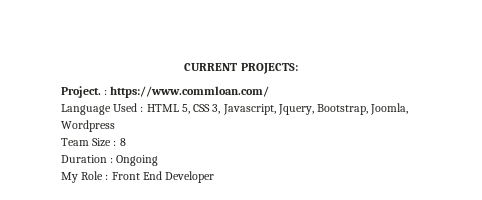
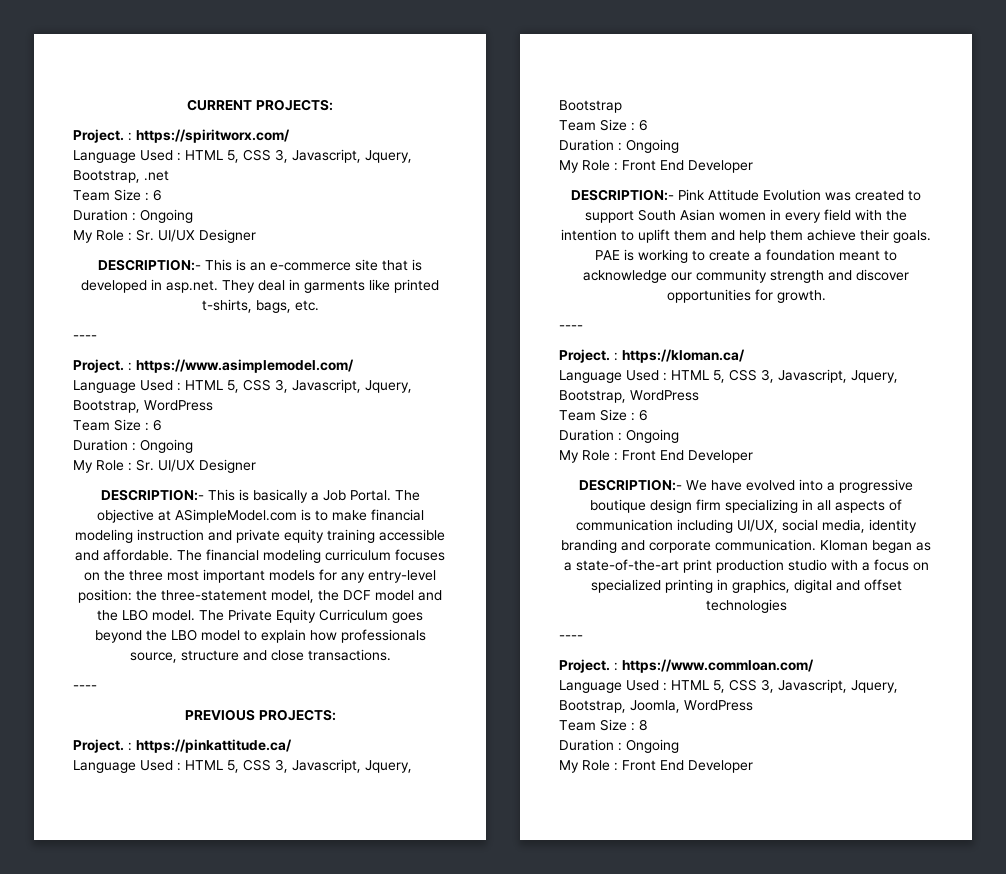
(298, 68) none -> [73,129,290,143] [73,149,412,163] [73,170,169,183] [73,189,162,201] [73,209,193,223] [73,229,256,243] [98,259,422,271] [81,279,439,293] [201,299,319,313] [73,335,97,340] [73,359,354,373] [73,379,412,393] [73,400,213,413] [73,419,162,431] [73,439,193,453] [73,459,256,473] [100,489,420,503] [96,509,424,523] [75,529,445,543] [75,549,445,563] [84,569,436,583] [78,589,442,603] [97,609,423,623] [94,629,426,643] [129,649,391,663] [73,685,97,690] [184,709,336,721] [73,739,292,753] [73,759,412,773] [559,100,622,113] [559,119,648,131] [559,139,679,153] [559,160,753,173] [571,189,921,201] [585,209,907,223] [561,229,931,243] [595,249,897,263] [583,269,909,283] [666,289,826,303] [559,325,583,330] [559,349,745,363] [559,369,898,383] [559,390,699,403] [559,409,648,421] [559,429,679,443] [559,450,753,463] [579,479,913,493] [590,499,902,513] [576,519,917,533] [561,539,931,553] [563,559,929,573] [590,579,902,593] [705,599,787,613] [559,635,583,640] // Project. : https://spiritworx.com/ // Language Used : HTML 5, CSS 3, Javascript, Jquery, Bootstrap, .net // Team Size : 6 // Duration : Ongoing // My Role : Sr. UI/UX Designer // DESCRIPTION:- This is an e-commerce site that is developed in asp.net. They deal in garments like printed t-shirts, bags, etc. // ---- // Project. : https://www.asimplemodel.com/ // Language Used : HTML 5, CSS 3, Javascript, Jquery, Bootstrap, WordPress // Team Size : 6 // Duration : Ongoing // My Role : Sr. UI/UX Designer // DESCRIPTION:- This is basically a Job Portal. The objective at ASimpleModel.com is to make financial modeling instruction and private equity training accessible and affordable. The financial modeling curriculum focuses on the three most important models for any entry-level position: the three-statement model, the DCF model and the LBO model. The Private Equity Curriculum goes beyond the LBO model to explain how professionals source, structure and close transactions. // ---- // PREVIOUS PROJECTS: // Project. : https://pinkattitude.ca/ // Language Used : HTML 5, CSS 3, Javascript, Jquery, Bootstrap // Team Size : 6 // Duration : Ongoing // My Role : Front End Developer // DESCRIPTION:- Pink Attitude Evolution was created to support South Asian women in every field with the intention to uplift them and help them achieve their goals. PAE is working to create a foundation meant to acknowledge our community strength and discover opportunities for growth. // ---- // Project. : https://kloman.ca/ // Language Used : HTML 5, CSS 3, Javascript, Jquery, Bootstrap, WordPress // Team Size : 6 // Duration : Ongoing // My Role : Front End Developer // DESCRIPTION:- We have evolved into a progressive boutique design firm specializing in all aspects of communication including UI/UX, social media, identity branding and corporate communication. Kloman began as a state-of-the-art print production studio with a focus on specialized printing in graphics, digital and offset technologies // ----
[61,120,115,132] Wordpress -> [684,700,753,711] WordPress

